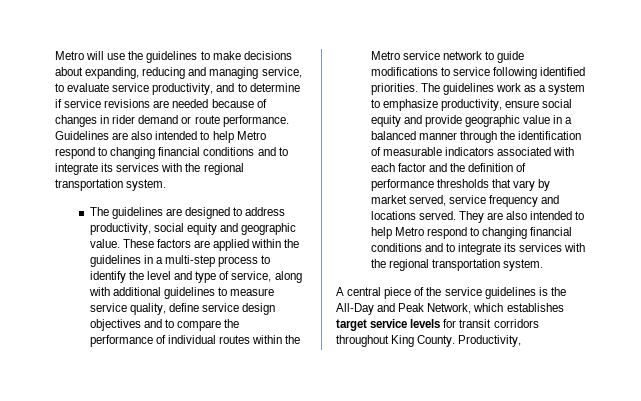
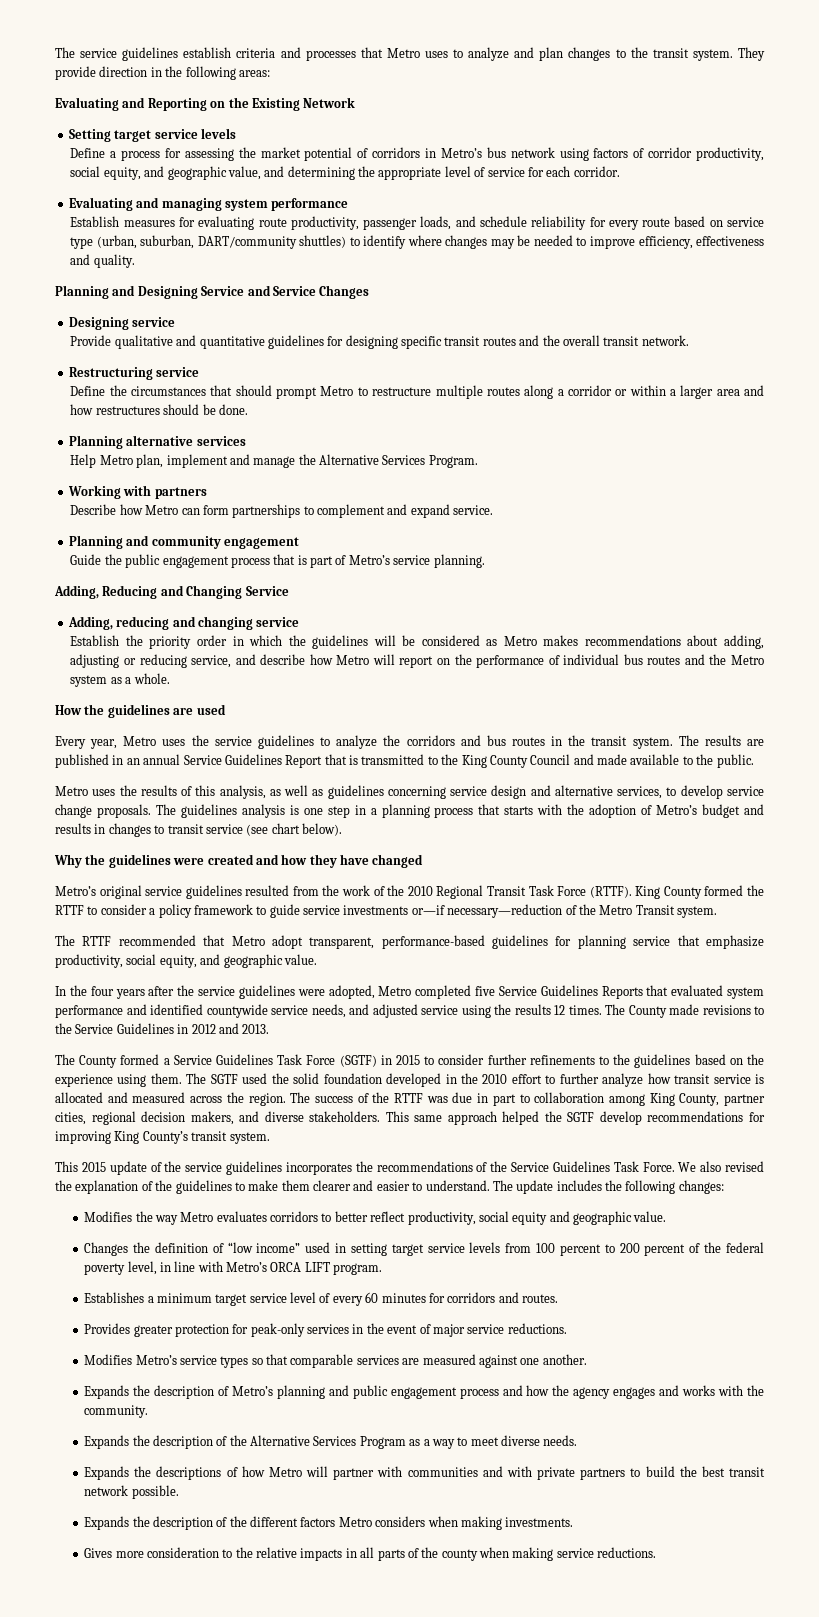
[55,51,292,63] [55,67,302,79] [55,83,300,95] [55,99,267,108] [55,115,289,127] [55,131,266,143] [55,147,288,159] [55,163,244,175] [55,179,167,191] [89,207,286,219] Metro will use the guidelines to make decisions about expanding, reducing and managing service, to evaluate service productivity, and to determine if service revisions are needed because of changes in rider demand or route performance. Guidelines are also intended to help Metro respond to changing financial conditions and to integrate its services with the regional transportation system. // The guidelines are designed to address -> [55,47,765,61] [55,66,270,80] [55,97,356,111] [68,128,236,142] [70,147,765,161] [70,166,620,180] [68,197,349,211] [70,216,765,230] [70,235,765,249] [70,254,135,268] [55,285,370,299] [68,317,176,330] [70,335,689,349] [68,367,200,380] [70,385,764,399] [70,404,248,415] [68,435,246,449] [70,454,478,468] [67,485,207,499] [70,504,494,518] [68,535,299,549] [70,554,485,568] [54,585,289,599] [67,616,300,630] [70,635,765,649] [70,654,765,668] [70,673,170,687] [55,704,226,718] [55,735,764,749] [55,754,754,768] [55,785,764,799] [55,804,765,818] [55,823,342,837] [54,854,424,868] [55,885,764,899] [55,904,717,918] [55,935,764,949] [55,954,317,968] [55,985,764,999] [55,1004,764,1018] [55,1023,270,1034] [55,1054,765,1068] [55,1073,765,1087] [55,1092,765,1106] [55,1111,765,1125] [55,1131,270,1144] [55,1161,765,1175] [55,1180,724,1194] [84,1211,406,1225] The service guidelines establish criteria and processes that Metro uses to analyze and plan changes to the transit system. They provide direction in the following areas: // Evaluating and Reporting on the Existing Network // Setting target service levels // Define a process for assessing the market potential of corridors in Metro’s bus network using factors of corridor productivity, social equity, and geographic value, and determining the appropriate level of service for each corridor. // Evaluating and managing system performance // Establish measures for evaluating route productivity, passenger loads, and schedule reliability for every route based on service type (urban, suburban, DART/community shuttles) to identify where changes may be needed to improve efficiency, effectiveness and quality. // Planning and Designing Service and Service Changes // Designing service // Provide qualitative and quantitative guidelines for designing specific transit routes and the overall transit network. // Restructuring service // Define the circumstances that should prompt Metro to restructure multiple routes along a corridor or within a larger area and how restructures should be done. // Planning alternative services // Help Metro plan, implement and manage the Alternative Services Program. // Working with partners // Describe how Metro can form partnerships to complement and expand service. // Planning and community engagement // Guide the public engagement process that is part of Metro’s service planning. // Adding, Reducing and Changing Service // Adding, reducing and changing service // Establish the priority order in which the guidelines will be considered as Metro makes recommendations about adding, adjusting or reducing service, and describe how Metro will report on the performance of individual bus routes and the Metro system as a whole. // How the guidelines are used // Every year, Metro uses the service guidelines to analyze the corridors and bus routes in the transit system. The results are published in an annual Service Guidelines Report that is transmitted to the King County Council and made available to the public. // Metro uses the results of this analysis, as well as guidelines concerning service design and alternative services, to develop service change proposals. The guidelines analysis is one step in a planning process that starts with the adoption of Metro’s budget and results in changes to transit service (see chart below). // Why the guidelines were created and how they have changed // Metro’s original service guidelines resulted from the work of the 2010 Regional Transit Task Force (RTTF). King County formed the RTTF to consider a policy framework to guide service investments or—if necessary—reduction of the Metro Transit system. // The RTTF recommended that Metro adopt transparent, performance-based guidelines for planning service that emphasize productivity, social equity, and geographic value. // In the four years after the service guidelines were adopted, Metro completed five Service Guidelines Reports that evaluated system performance and identified countywide service needs, and adjusted service using the results 12 times. The County made revisions to the Service Guidelines in 2012 and 2013. // The County formed a Service Guidelines Task Force (SGTF) in 2015 to consider further refinements to the guidelines based on the experience using them. The SGTF used the solid foundation developed in the 2010 effort to further analyze how transit service is allocated and measured across the region. The success of the RTTF was due in part to collaboration among King County, partner cities, regional decision makers, and diverse stakeholders. This same approach helped the SGTF develop recommendations for improving King County’s transit system. // This 2015 update of the service guidelines incorporates the recommendations of the Service Guidelines Task Force. We also revised the explanation of the guidelines to make them clearer and easier to understand. The update includes the following changes: // Modifies the way Metro evaluates corridors to better reflect
[122,239,300,251] [89,255,271,267] [89,271,302,283] [88,287,275,299] [89,303,276,315] [89,319,240,331] [89,335,301,347] [370,51,525,63] [370,67,586,79] [370,83,586,95] [370,99,573,111] [370,115,573,127] [370,131,582,143] [370,147,575,156] [370,163,527,172] [370,179,551,191] [370,195,560,207] [370,211,585,223] [370,227,573,239] [370,243,586,255] [370,259,544,271] [336,287,566,299] [336,303,564,315] [336,319,539,331] [336,335,522,347] These factors are applied within the guidelines in a multi-step process to identify the level and type of service, along with additional guidelines to measure service quality, define service design objectives and to compare the performance of individual routes within the Metro service network to guide modifications to service following identified priorities. The guidelines work as a system to emphasize productivity, ensure social equity and provide geographic value in a balanced manner through the identification of measurable indicators associated with each factor and the definition of performance thresholds that vary by market served, service frequency and locations served. They are also intended to help Metro respond to changing financial conditions and to integrate its services with the regional transportation system. // A central piece of the service guidelines is the All-Day and Peak Network, which establishes target service levels for transit corridors throughout King County. Productivity, -> [84,1242,764,1256] [84,1261,383,1275] [84,1292,559,1306] [84,1323,567,1337] [84,1354,587,1368] [84,1385,764,1399] [84,1405,149,1418] [84,1435,578,1449] [84,1466,766,1480] [84,1485,179,1499] [84,1516,574,1530] [84,1547,657,1561] // Changes the definition of “low income” used in setting target service levels from 100 percent to 200 percent of the federal poverty level, in line with Metro’s ORCA LIFT program. // Establishes a minimum target service level of every 60 minutes for corridors and routes. // Provides greater protection for peak-only services in the event of major service reductions. // Modifies Metro’s service types so that comparable services are measured against one another. // Expands the description of Metro’s planning and public engagement process and how the agency engages and works with the community. // Expands the description of the Alternative Services Program as a way to meet diverse needs. // Expands the descriptions of how Metro will partner with communities and with private partners to build the best transit network possible. // Expands the description of the different factors Metro considers when making investments. // Gives more consideration to the relative impacts in all parts of the county when making service reductions.

